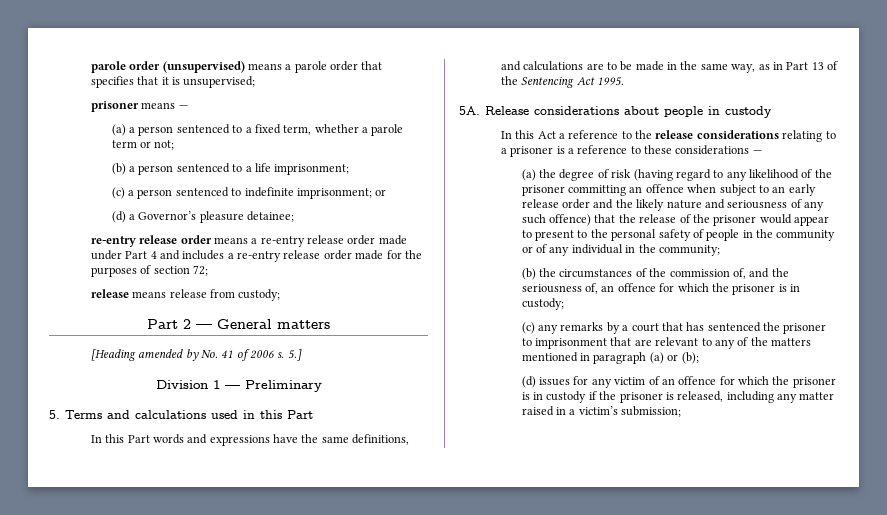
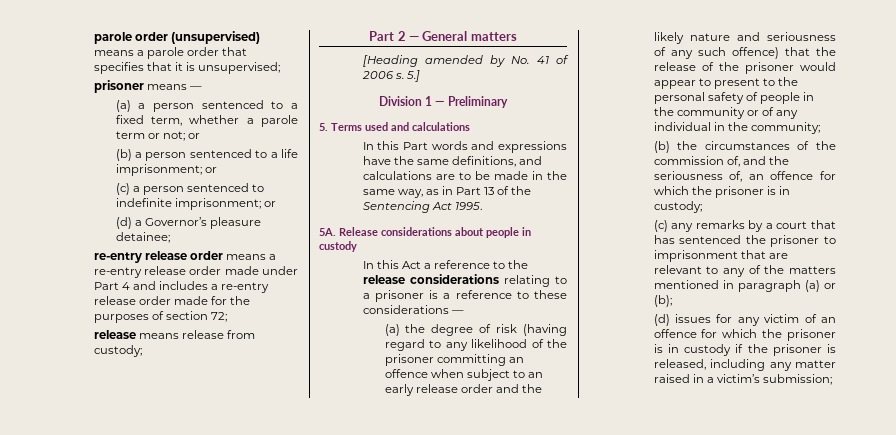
(175, 145) none -> [187,133,200,139] or
(350, 169) none -> [204,167,217,173] or
[107,410,313,419] and calculations used in this Part -> [365,122,470,131] used and calculations

